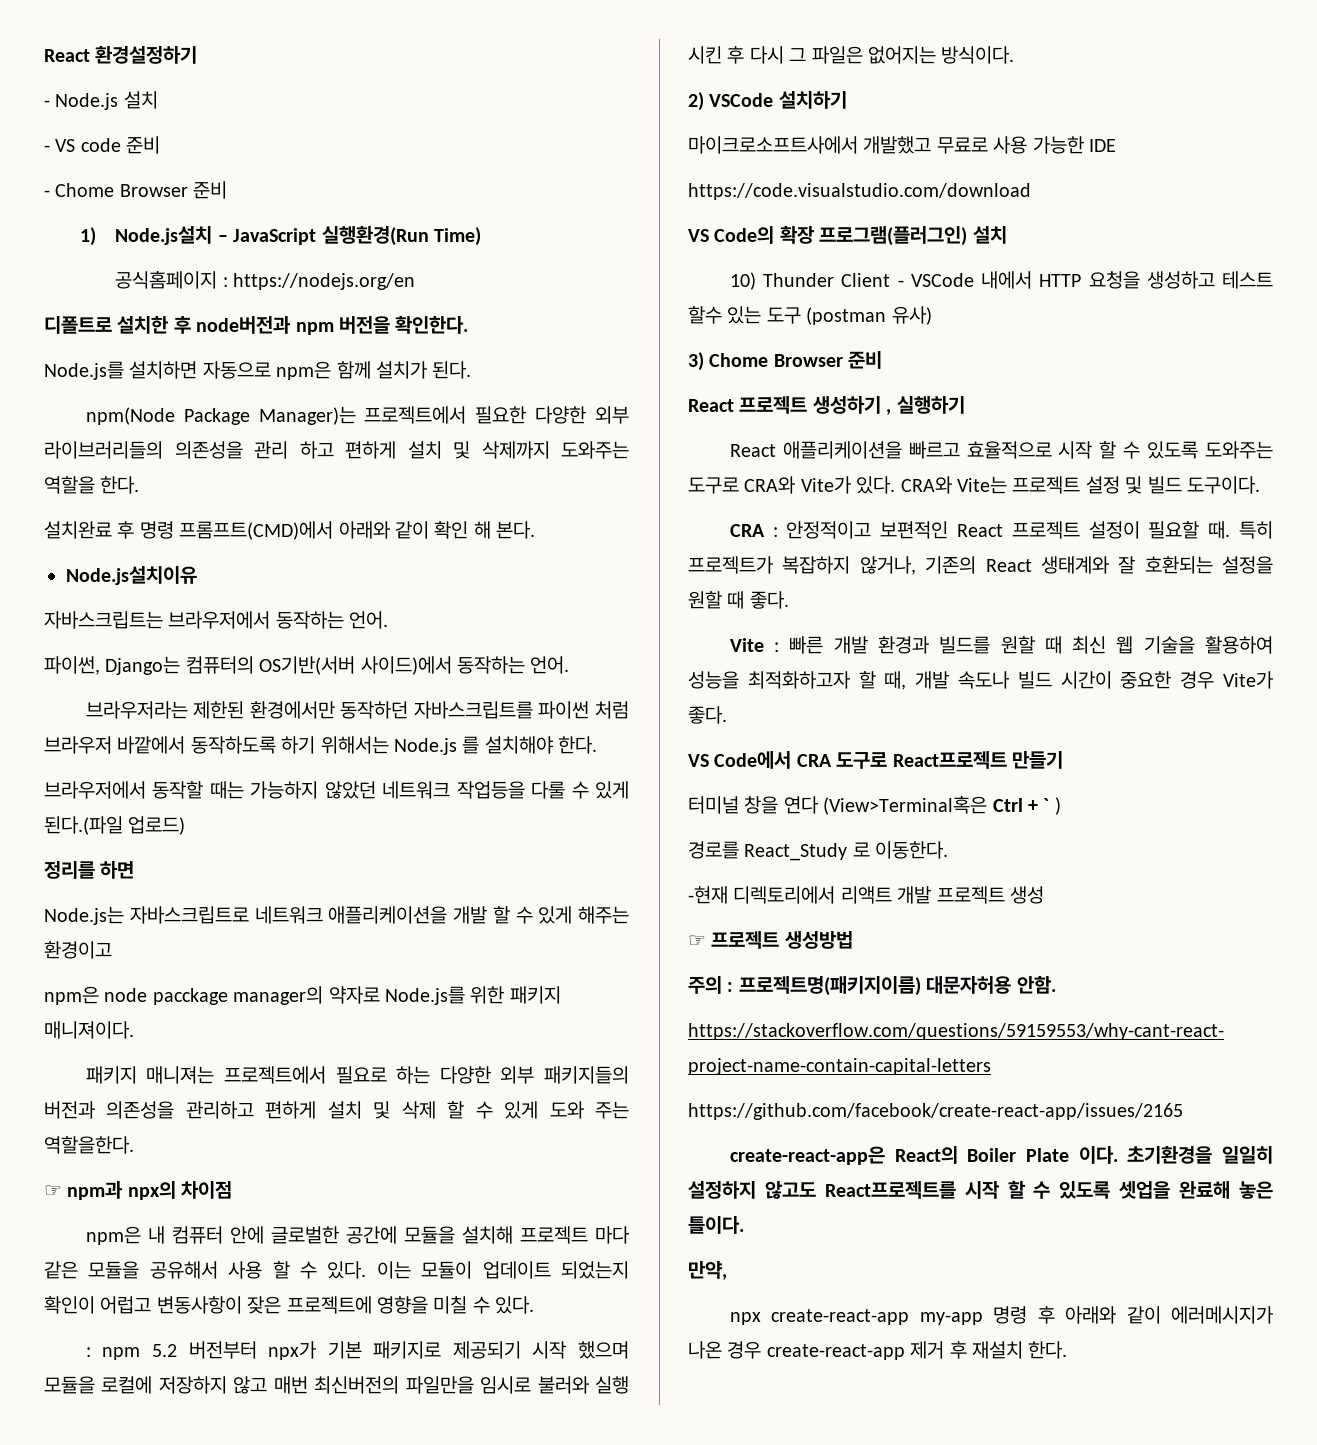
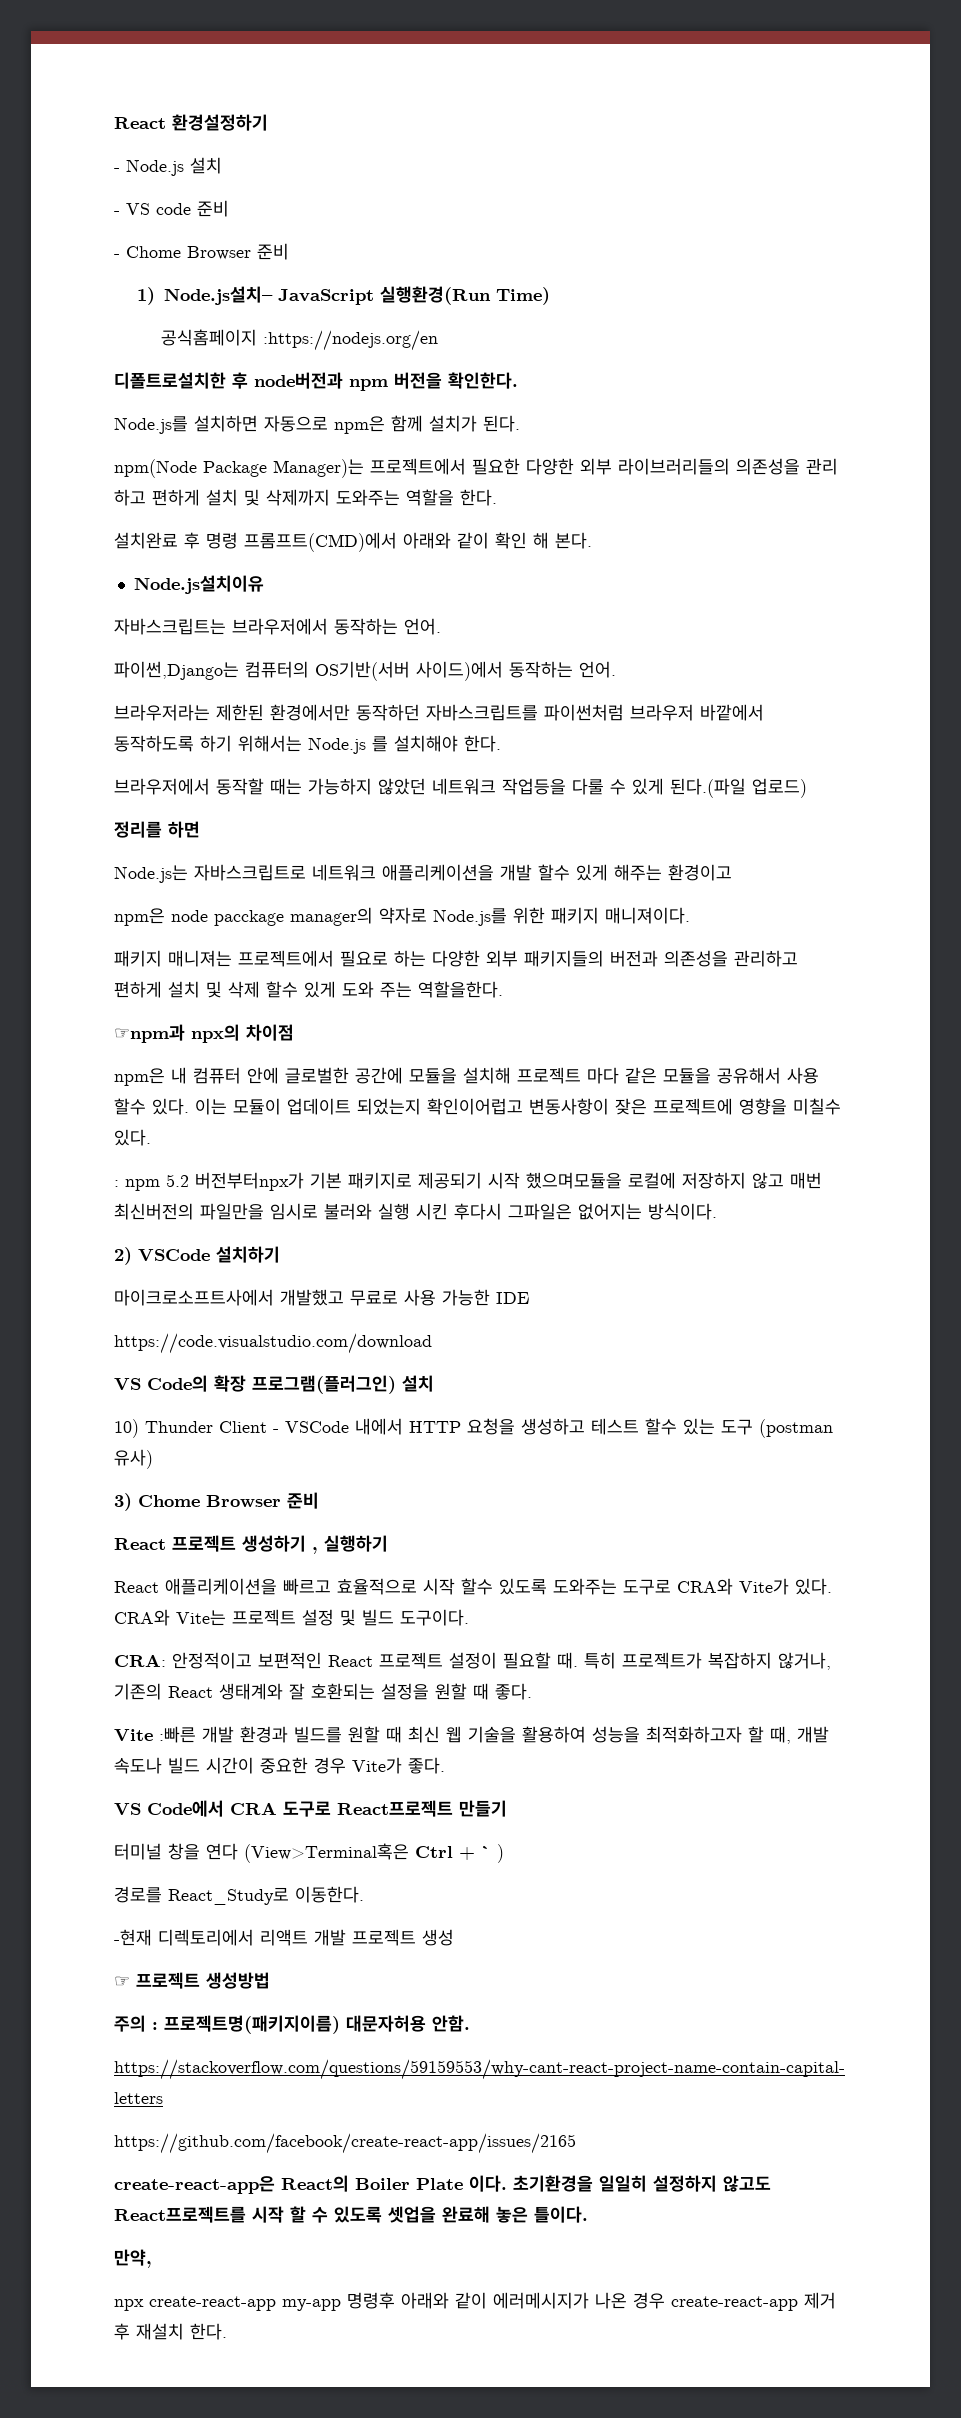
[115,226,228,245] Node.js설치 – -> [164,286,274,305] Node.js설치–
[222,273,416,290] [44,316,170,334] : https://nodejs.org/en // 디폴트로 설치한 -> [262,330,438,351] [114,372,226,389] :https://nodejs.org/en // 디폴트로설치한
[44,656,181,675] 파이썬, Django는 -> [114,661,239,680] 파이썬,Django는
[538,701,630,719] 파이썬 처럼 -> [544,704,624,721] 파이썬처럼
[492,906,533,924] 할 수 -> [538,864,570,881] 할수
[447,1101,493,1119] 할 수 -> [266,981,298,998] 할수
[44,1181,124,1200] ☞ npm과 -> [114,1024,185,1043] ☞npm과
[272,1261,317,1279] 할 수 -> [114,1098,146,1115] 할수
[44,1296,152,1314] 확인이 어럽고 -> [427,1098,523,1115] 확인이어럽고
[433,1296,490,1314] 미칠 수 -> [793,1098,841,1115] 미칠수
[188,1341,317,1360] 버전부터 npx가 -> [195,1172,304,1191] 버전부터npx가
[578,1341,629,1359] [44,1376,95,1394] 했으며 모듈을 -> [526,1172,622,1189] 했으며모듈을
[727,46,863,64] 후 다시 그 파일은 -> [454,1203,572,1220] 후다시 그파일은
[1099,441,1141,459] 할 수 -> [461,1578,493,1595] 할수
[729,524,778,537] CRA : -> [114,1654,166,1667] CRA:
[774,636,824,654] : 빠른 -> [159,1726,196,1743] :빠른
[744,842,870,861] React_Study 로 -> [168,1887,289,1905] React_Study로
[993,1306,1055,1324] 명령 후 -> [347,2292,395,2309] 명령후

